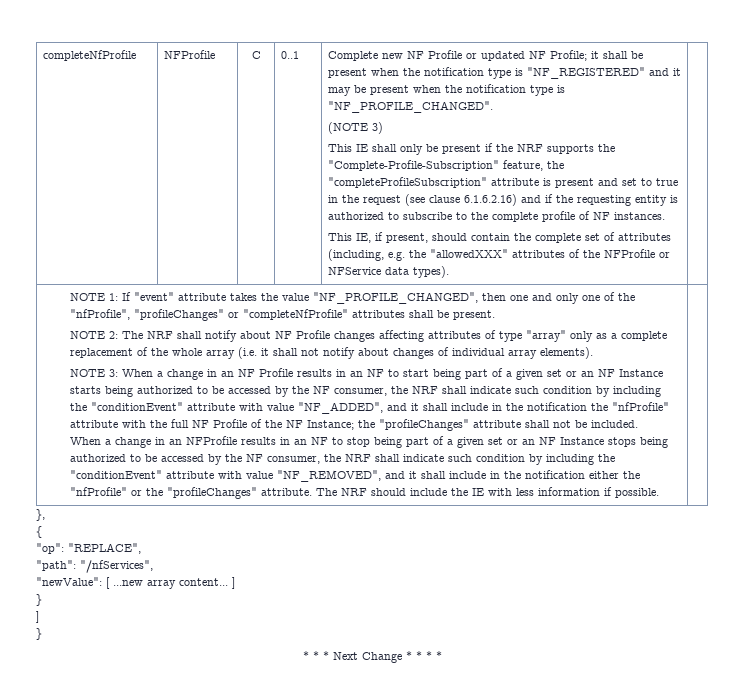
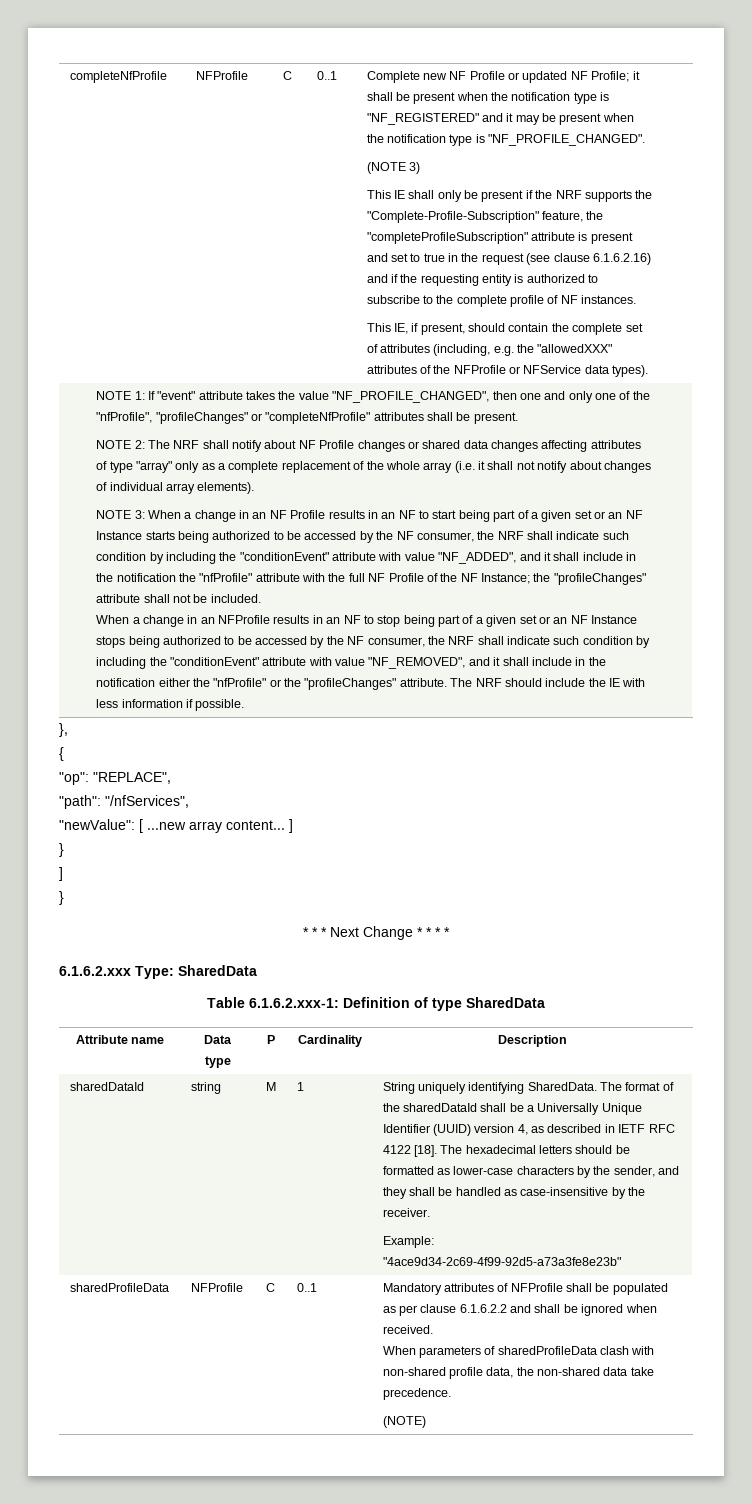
(375, 336) none -> [407,440,539,452] or shared data changes
(442, 655) none -> [59,965,257,979] [207,997,545,1011] [75,1035,165,1044] [204,1035,232,1044] [204,1056,231,1068] [266,1035,275,1044] [297,1035,362,1047] [498,1035,567,1047] [69,1082,144,1091] [190,1082,221,1094] [265,1082,276,1091] [296,1082,304,1091] [382,1082,674,1094] [382,1103,642,1115] [382,1124,675,1136] [382,1145,630,1157] [382,1166,680,1178] [382,1187,646,1199] [382,1208,430,1217] [382,1236,434,1248] [382,1257,621,1266] [69,1283,169,1292] [190,1283,243,1292] [266,1283,275,1292] [296,1283,317,1292] [382,1283,668,1295] [382,1304,657,1316] [382,1325,433,1334] [382,1346,655,1358] [382,1367,654,1379] [382,1388,451,1400] [382,1416,426,1428] // 6.1.6.2.xxx Type: SharedData // Table 6.1.6.2.xxx-1: Definition of type SharedData // Attribute name | Data type | P | Cardinality | Description // sharedDataId | string | M | 1 | String uniquely identifying SharedData. The format of the sharedDataId shall be a Universally Unique Identifier (UUID) version 4, as described in IETF RFC 4122 [18]. The hexadecimal letters should be formatted as lower-case characters by the sender, and they shall be handled as case-insensitive by the receiver. // Example: // "4ace9d34-2c69-4f99-92d5-a73a3fe8e23b" // sharedProfileData | NFProfile | C | 0..1 | Mandatory attributes of NFProfile shall be populated as per clause 6.1.6.2.2 and shall be ignored when received. // When parameters of sharedProfileData clash with non-shared profile data, the non-shared data take precedence. // (NOTE)

